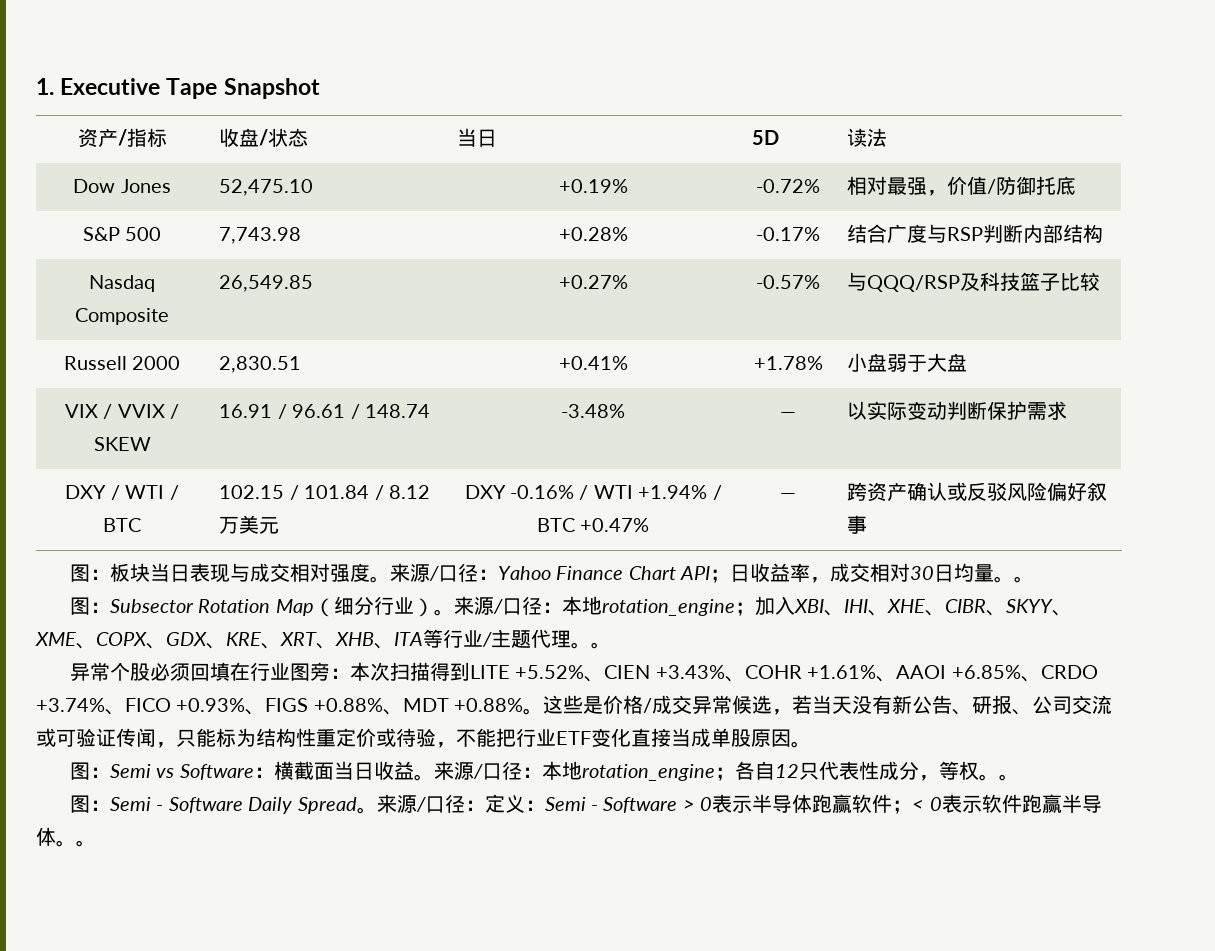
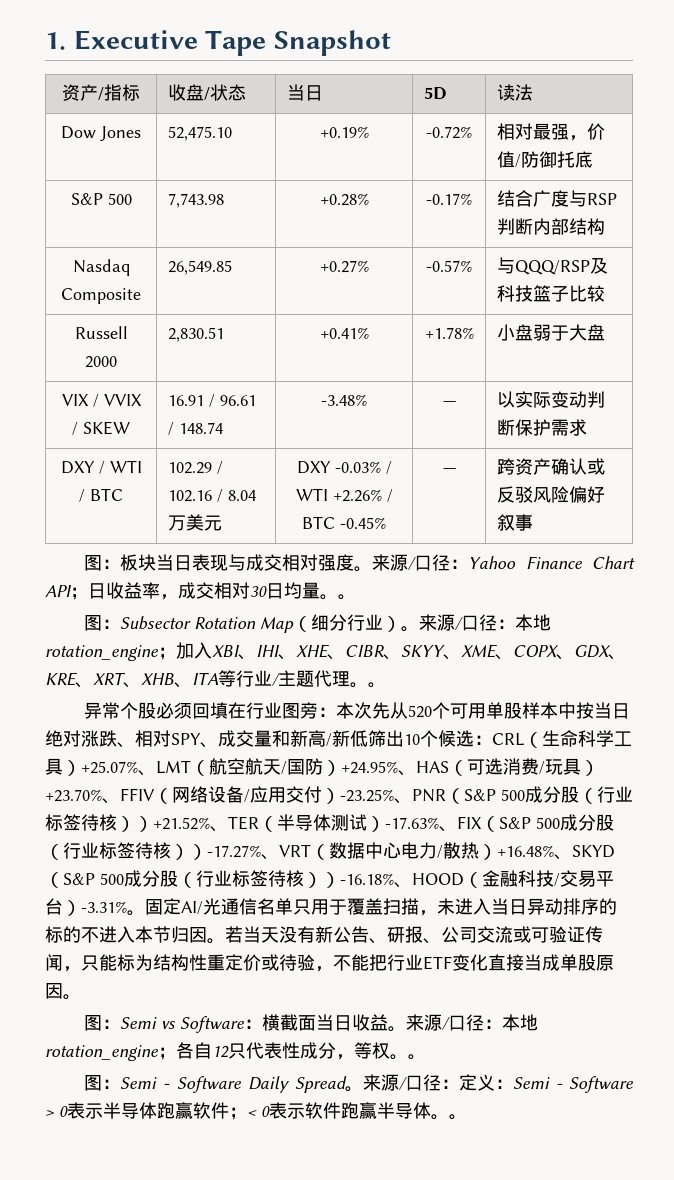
[219,485,430,500] 102.15 / 101.84 / 8.12 -> [167,461,223,474] [167,489,256,502] 102.29 / 102.16 / 8.04
[509,485,722,500] [536,518,650,532] -0.16% / WTI +1.94% / BTC +0.47% -> [334,461,392,474] [295,488,393,502] [302,516,386,529] -0.03% / WTI +2.26% / BTC -0.45%
[390,662,1098,682] [36,695,793,715] 扫描得到LITE +5.52%、CIEN +3.43%、COHR +1.61%、AAOI +6.85%、CRDO +3.74%、FICO +0.93%、FIGS +0.88%、MDT +0.88%。这些是价格/成交异常候选， -> [372,702,631,719] [45,730,632,748] [45,758,599,776] [45,786,633,804] [45,814,614,832] [45,842,615,860] [45,870,614,888] [45,898,617,916] [45,926,225,944] 先从520个可用单股样本中按当日绝对涨跌、相对SPY、成交量和新高/新低筛出10个候选：CRL（生命科学工具）+25.07%、LMT（航空航天/国防）+24.95%、HAS（可选消费/玩具）+23.70%、FFIV（网络设备/应用交付）-23.25%、PNR（S&P 500成分股（行业标签待核））+21.52%、TER（半导体测试）-17.63%、FIX（S&P 500成分股（行业标签待核））-17.27%、VRT（数据中心电力/散热）+16.48%、SKYD（S&P 500成分股（行业标签待核））-16.18%、HOOD（金融科技/交易平台）-3.31%。固定AI/光通信名单只用于覆盖扫描，未进入当日异动排序的标的不进入本节归因。

